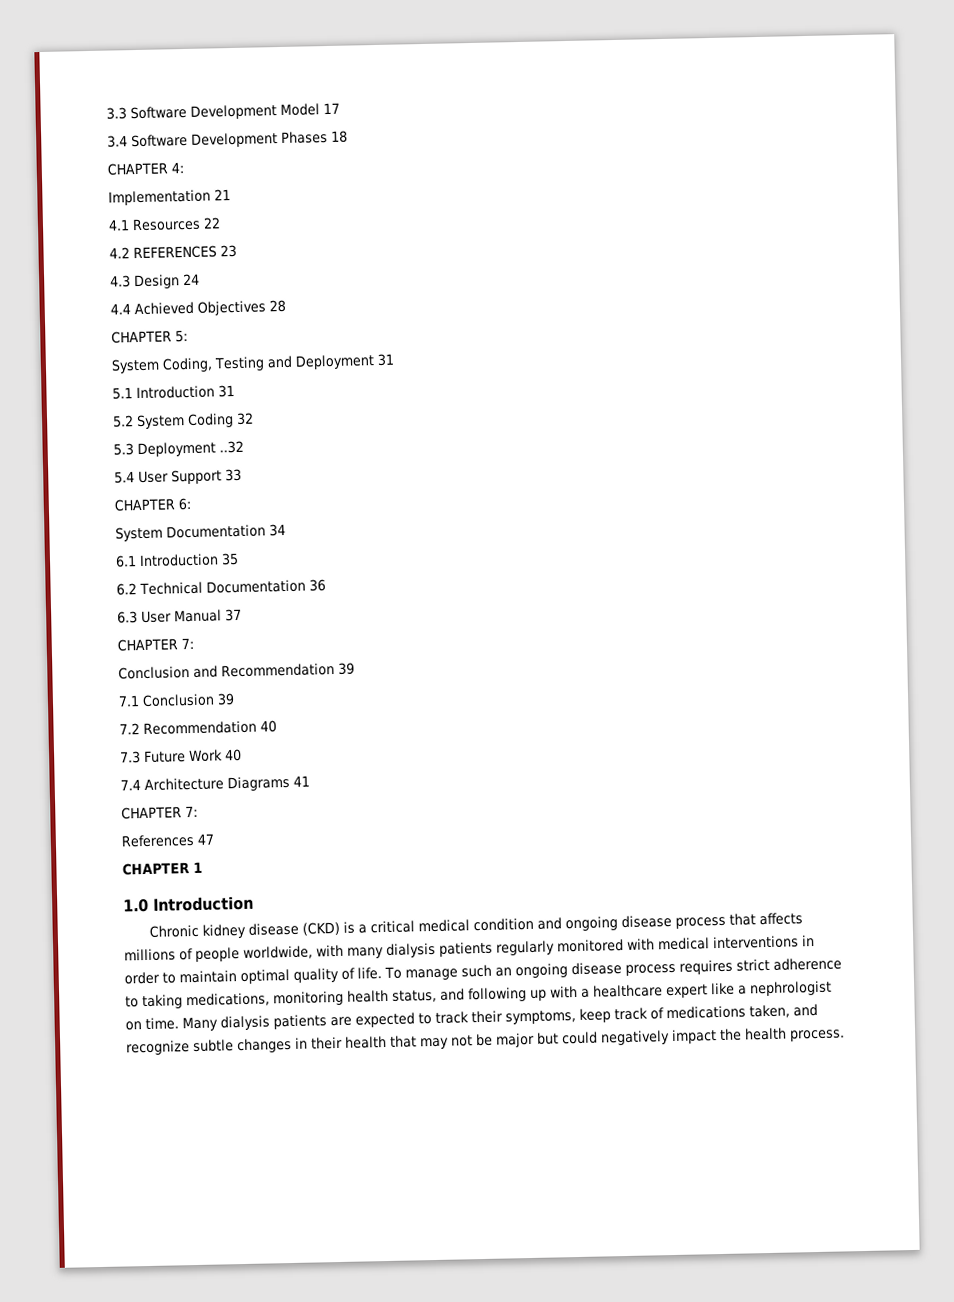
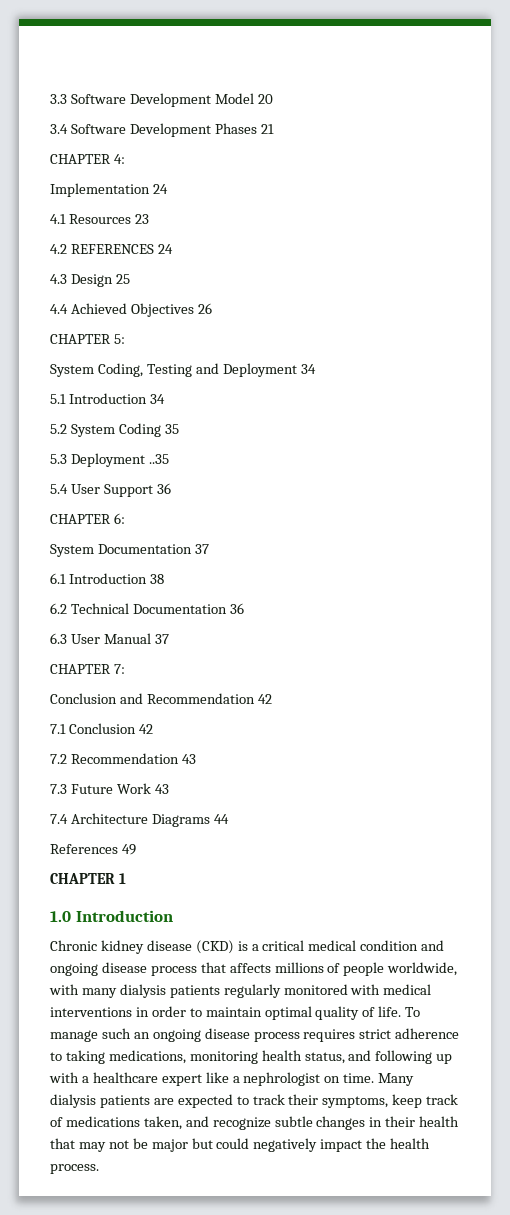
[323,102,340,115] 17 -> [257,94,273,104] 20
[331,130,348,143] 18 -> [260,124,274,134] 21
[214,189,231,201] 21 -> [152,184,168,194] 24
[203,217,221,229] 22 -> [134,214,149,224] 23
[220,244,237,258] 23 -> [157,244,173,254] 24
[183,273,200,286] 24 -> [115,274,130,284] 25
[269,299,286,313] 28 -> [197,303,212,314] 26
[376,353,395,367] 31 -> [300,364,316,374] 34
[218,385,235,398] 31 -> [149,394,165,404] 34
[236,412,254,425] 32 -> [164,424,179,434] 35
[219,440,244,454] ..32 -> [148,454,169,464] ..35
[225,468,242,482] 33 -> [156,483,171,494] 36
[269,523,286,537] 34 -> [194,544,209,554] 37
[221,552,239,566] 35 -> [149,574,164,584] 38
[338,662,355,675] 39 -> [257,694,272,704] 42
[217,693,235,706] 39 -> [138,724,153,734] 42
[260,720,277,733] 40 -> [181,754,196,764] 43
[225,748,242,762] 40 -> [154,784,169,794] 43
[293,775,310,787] [121,805,198,820] 41 // CHAPTER 7: -> [213,814,229,824] 44
[197,833,214,845] 47 -> [121,844,136,855] 49

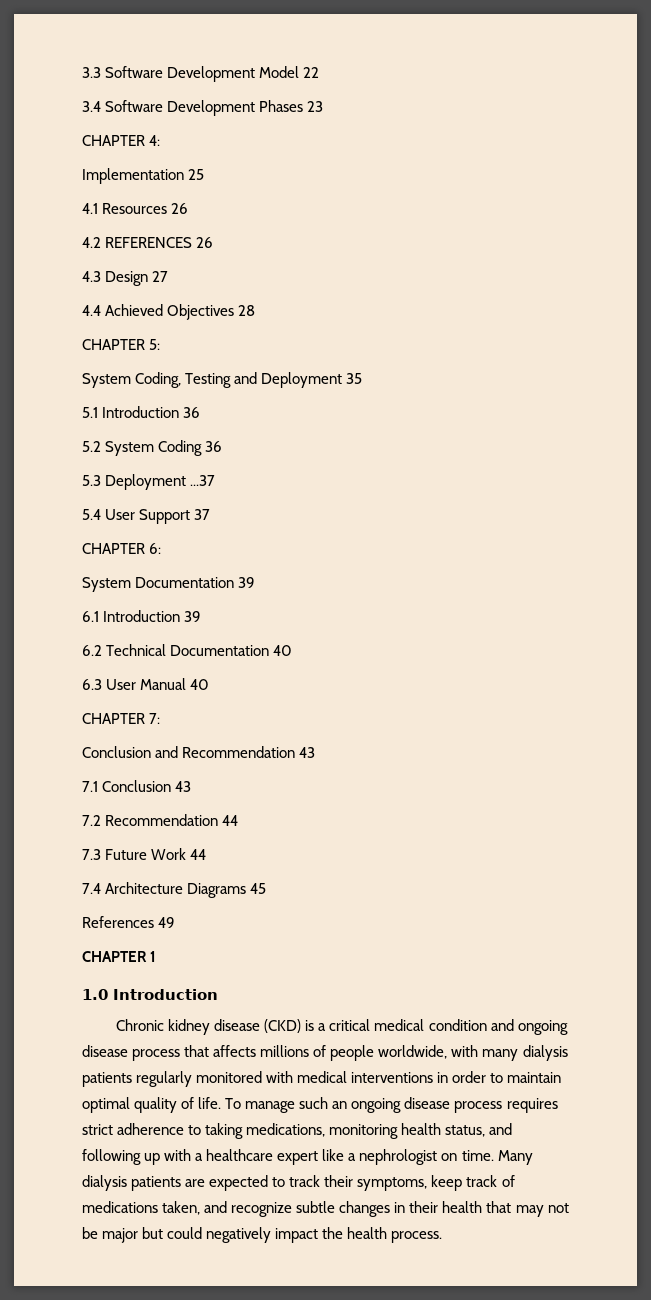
[257,94,273,104] 20 -> [303,67,320,78] 22
[260,124,274,134] 21 -> [307,101,324,112] 23
[152,184,168,194] 24 -> [188,169,205,180] 25
[134,214,149,224] 23 -> [171,203,189,214] 26
[157,244,173,254] 24 -> [196,237,214,248] 26
[115,274,130,284] 25 -> [152,271,169,282] 27
[197,303,212,314] 26 -> [238,305,256,316] 28
[300,364,316,374] 34 -> [346,373,363,384] 35
[149,394,165,404] 34 -> [183,407,201,418] 36
[164,424,179,434] 35 -> [205,441,223,452] 36
[148,454,169,464] ..35 -> [190,475,216,486] ...37
[156,483,171,494] 36 -> [194,509,211,520] 37
[194,544,209,554] 37 -> [238,577,256,588] 39
[149,574,164,584] 38 -> [184,611,202,622] 39
[229,603,244,614] 36 -> [273,645,293,656] 40
[154,634,169,644] 37 -> [190,679,210,690] 40
[257,694,272,704] 42 -> [299,747,316,758] 43
[138,724,153,734] 42 -> [175,781,192,792] 43
[181,754,196,764] 43 -> [222,815,239,826] 44
[154,784,169,794] 43 -> [190,849,207,860] 44
[213,814,229,824] 44 -> [250,883,267,894] 45

